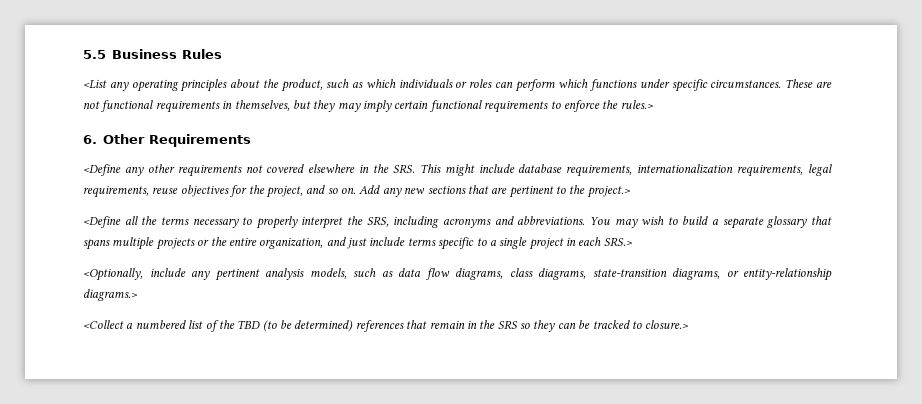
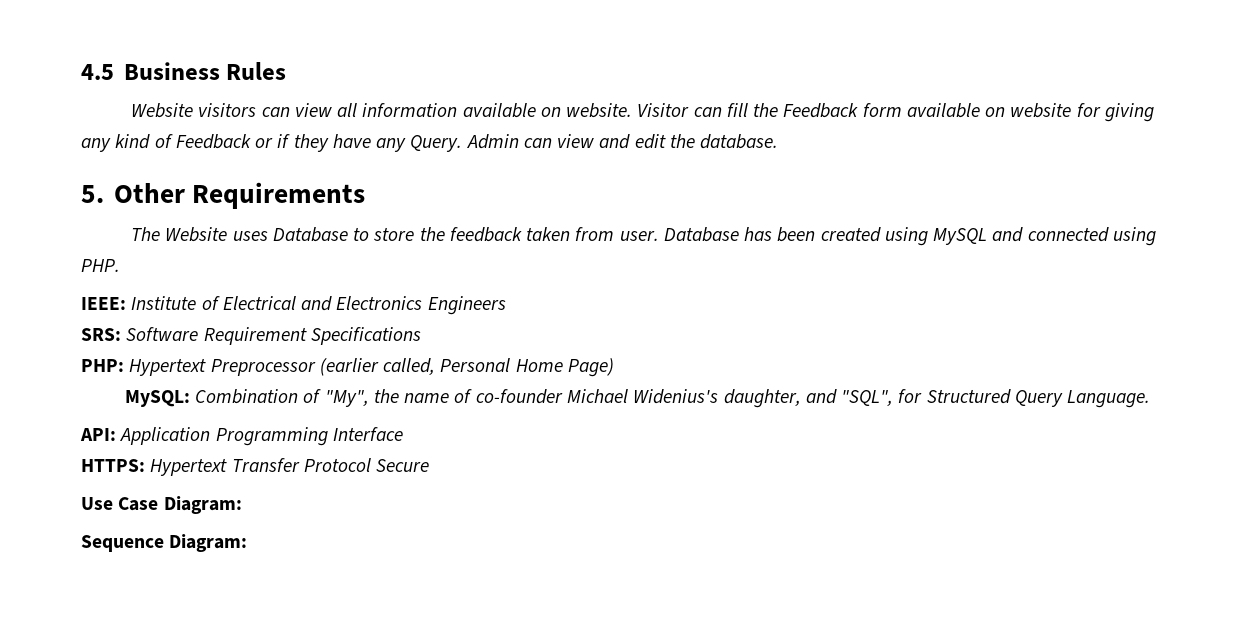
[83,50,106,59] 5.5 -> [81,64,114,80] 4.5
[83,79,833,92] [83,100,654,113] [83,134,252,147] [83,164,832,177] [83,185,631,198] [83,216,832,229] [83,237,633,250] [83,268,832,281] [83,289,138,301] [83,320,690,332] <List any operating principles about the product, such as which individuals or roles can perform which functions under specific circumstances. These are not functional requirements in themselves, but they may imply certain functional requirements to enforce the rules.> // 6. Other Requirements // <Define any other requirements not covered elsewhere in the SRS. This might include database requirements, internationalization requirements, legal requirements, reuse objectives for the project, and so on. Add any new sections that are pertinent to the project.> // <Define all the terms necessary to properly interpret the SRS, including acronyms and abbreviations. You may wish to build a separate glossary that spans multiple projects or the entire organization, and just include terms specific to a single project in each SRS.> // <Optionally, include any pertinent analysis models, such as data flow diagrams, class diagrams, state-transition diagrams, or entity-relationship diagrams.> // <Collect a numbered list of the TBD (to be determined) references that remain in the SRS so they can be tracked to closure.> -> [130,103,1155,122] [81,134,779,152] [81,182,366,209] [130,227,1157,246] [81,259,120,272] [81,296,506,315] [81,327,421,345] [81,358,614,377] [124,389,1151,408] [80,427,403,446] [81,458,430,476] [81,496,242,514] [81,534,248,552] Website visitors can view all information available on website. Visitor can fill the Feedback form available on website for giving any kind of Feedback or if they have any Query. Admin can view and edit the database. // 5. Other Requirements // The Website uses Database to store the feedback taken from user. Database has been created using MySQL and connected using PHP. // IEEE: Institute of Electrical and Electronics Engineers // SRS: Software Requirement Specifications // PHP: Hypertext Preprocessor (earlier called, Personal Home Page) // MySQL: Combination of "My", the name of co-founder Michael Widenius's daughter, and "SQL", for Structured Query Language. // API: Application Programming Interface // HTTPS: Hypertext Transfer Protocol Secure // Use Case Diagram: // Sequence Diagram:

